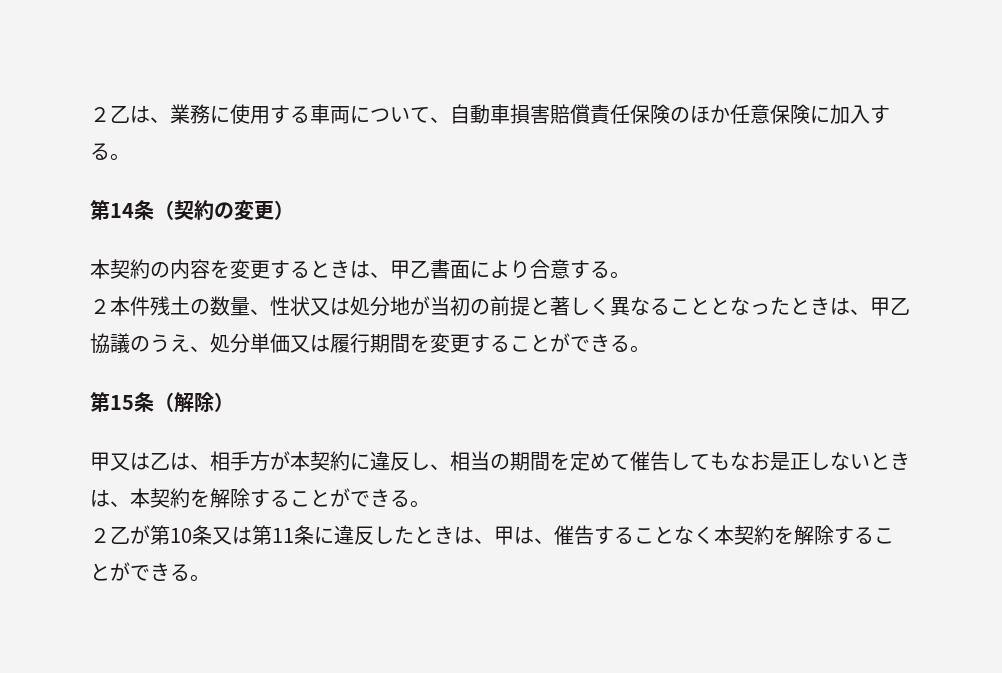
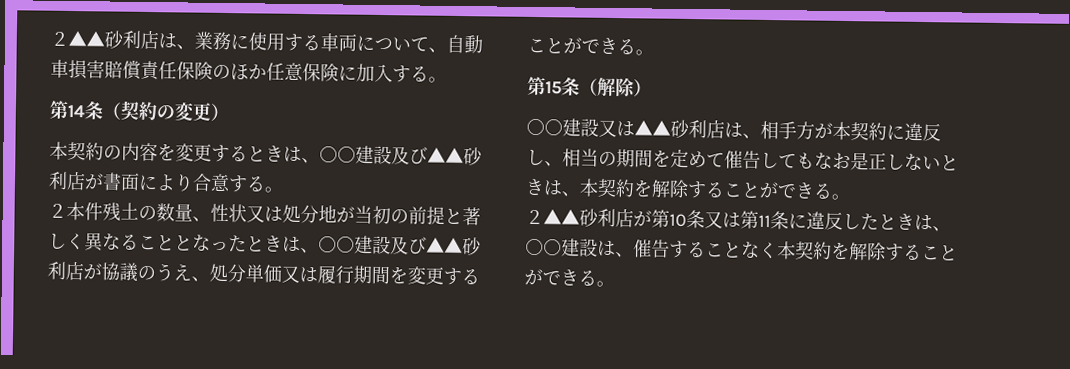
[90,105,130,123] ２乙 -> [50,29,159,50] ２▲▲砂利店
[390,260,430,279] 甲乙 -> [319,145,483,166] [48,170,104,191] ○○建設及び▲▲砂利店が
[870,297,910,316] 甲乙 -> [318,235,482,256] [47,260,102,281] ○○建設及び▲▲砂利店が
[90,452,170,471] 甲又は乙 -> [526,118,725,139] ○○建設又は▲▲砂利店
[110,526,130,544] 乙 -> [543,208,634,228] ▲▲砂利店
[494,526,514,545] 甲 -> [525,238,598,257] ○○建設

